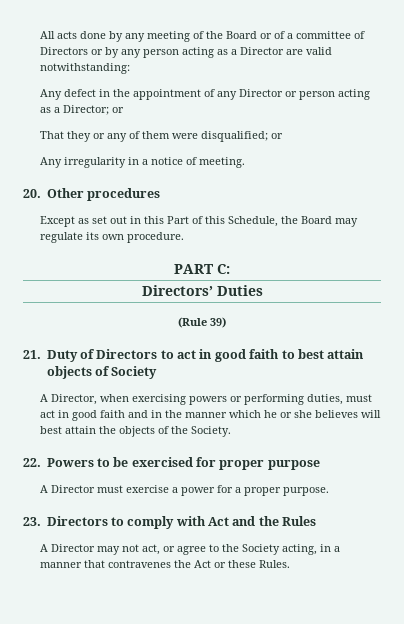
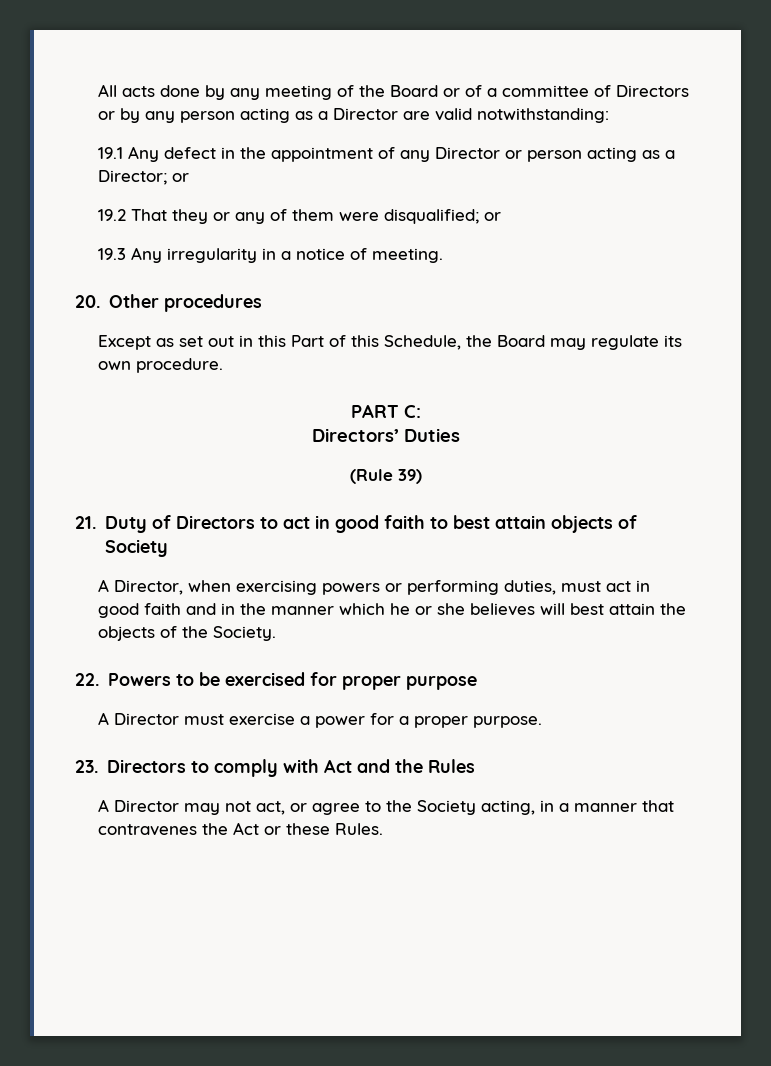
(131, 68) none -> [98,147,124,159] 19.1
(125, 110) none -> [98,209,127,221] 19.2
(284, 136) none -> [98,248,127,260] 19.3

